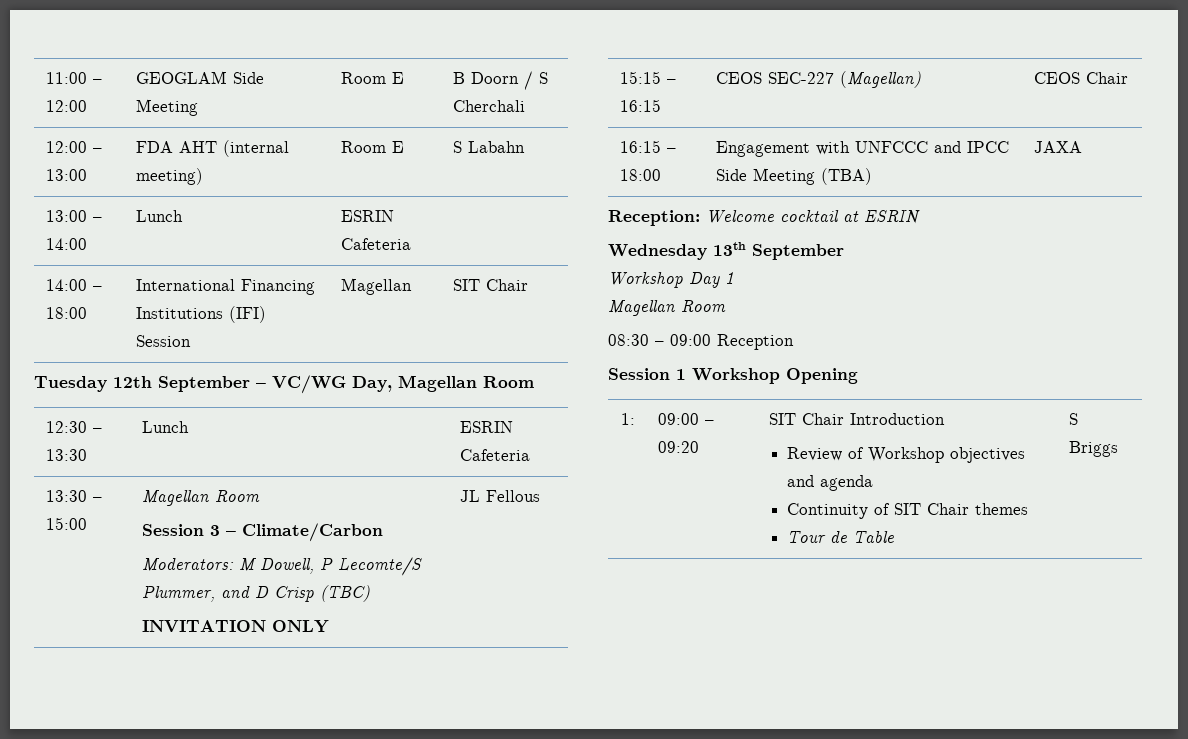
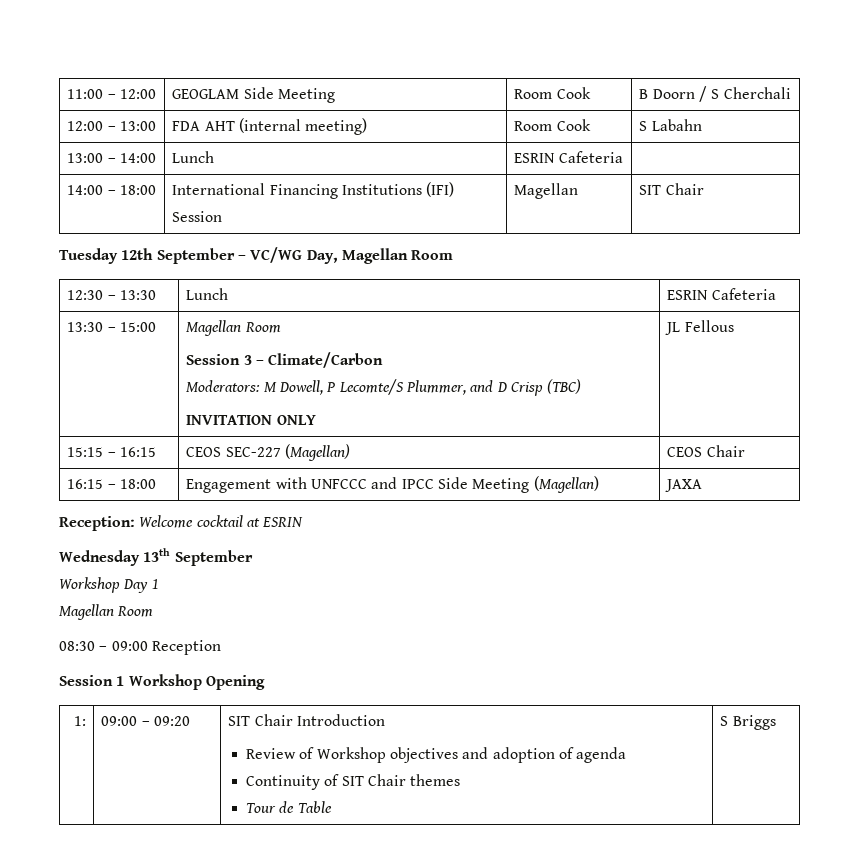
[391,72,404,84] E -> [556,87,591,99] Cook
[391,141,404,153] E -> [556,119,591,131] Cook
[820,168,872,185] (TBA) -> [533,476,599,493] (Magellan)
(814, 481) none -> [492,747,574,763] adoption of

